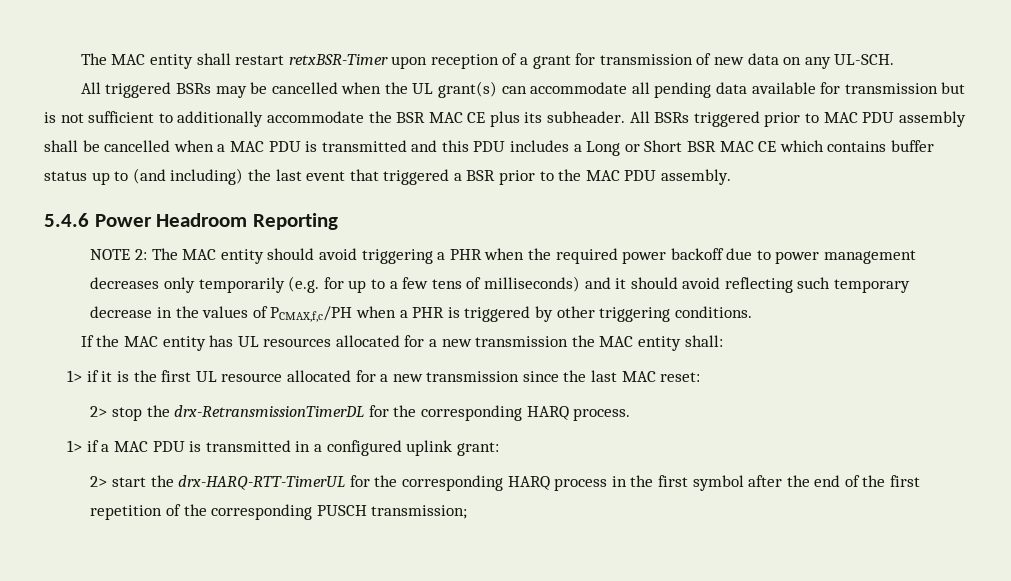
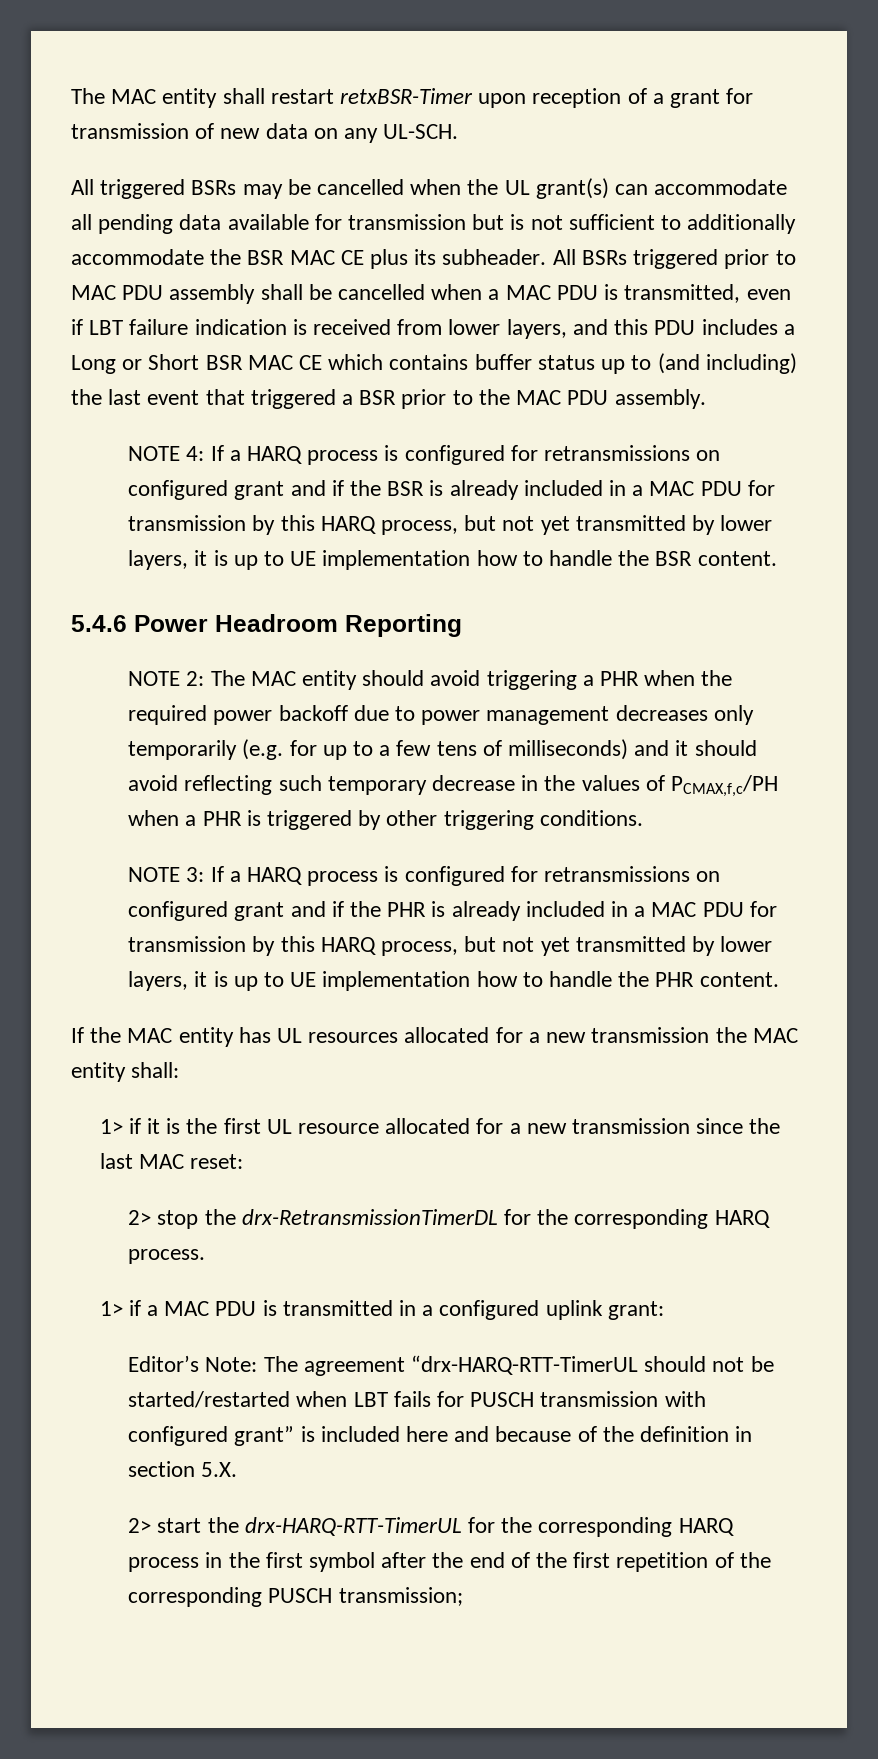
[321,140,407,152] transmitted -> [624,284,791,303] [71,319,567,339] transmitted, even if LBT failure indication is received from lower layers,
(732, 177) none -> [128,445,721,465] [128,480,775,500] [128,515,773,535] [128,550,777,570] // NOTE 4: If a HARQ process is configured for retransmissions on configured grant and if the BSR is already included in a MAC PDU for transmission by this HARQ process, but not yet transmitted by lower layers, it is up to UE implementation how to handle the BSR content.
(752, 312) none -> [128,866,721,886] [128,901,777,921] [128,936,773,956] [128,971,779,991] // NOTE 3: If a HARQ process is configured for retransmissions on configured grant and if the PHR is already included in a MAC PDU for transmission by this HARQ process, but not yet transmitted by lower layers, it is up to UE implementation how to handle the PHR content.
(499, 449) none -> [128,1355,774,1376] [128,1391,706,1408] [128,1426,753,1446] [128,1461,238,1477] // Editor’s Note: The agreement “drx-HARQ-RTT-TimerUL should not be started/restarted when LBT fails for PUSCH transmission with configured grant” is included here and because of the definition in section 5.X.

